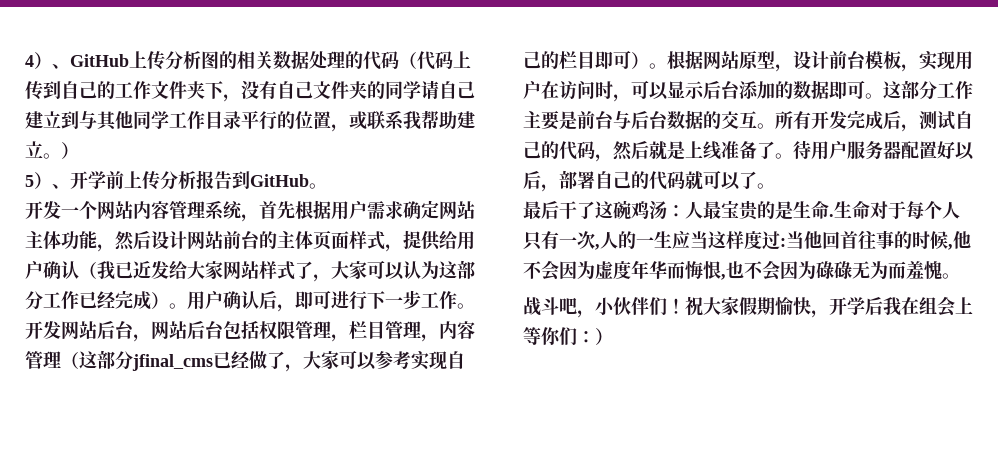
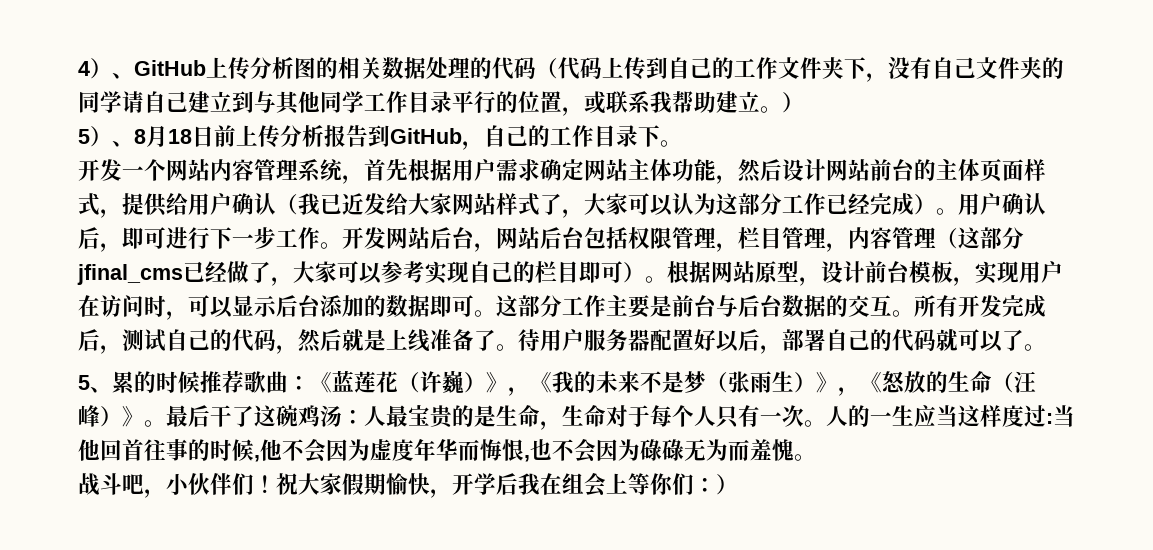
[70,171,106,189] 开学 -> [134,125,214,147] 8月18日
(309, 180) none -> [462,125,660,150] ，自己的工作目录下
(775, 186) none -> [78,370,1036,396] [78,405,166,427] 5、累的时候推荐歌曲：《蓝莲花（许巍）》，《我的未来不是梦（张雨生）》，《怒放的生命（汪峰）》。
[829,214,834,217] . -> [540,421,562,430] ，
[595,244,600,250] , -> [804,420,826,427] 。

